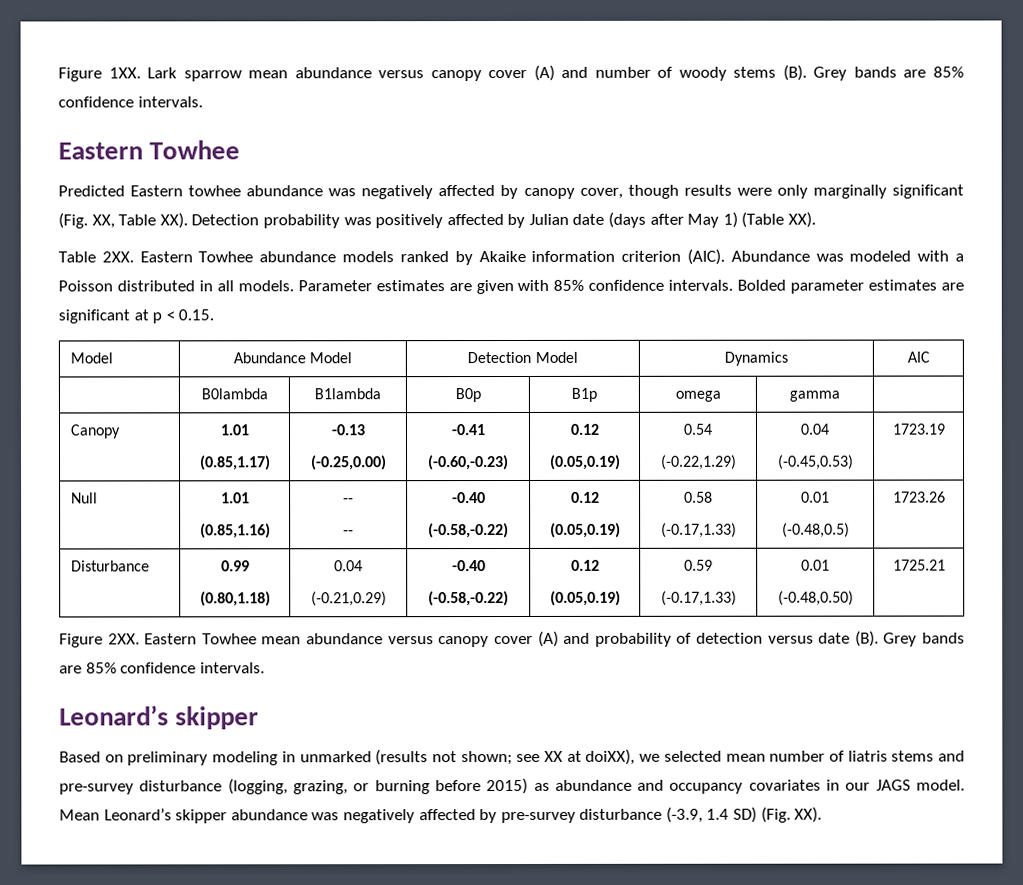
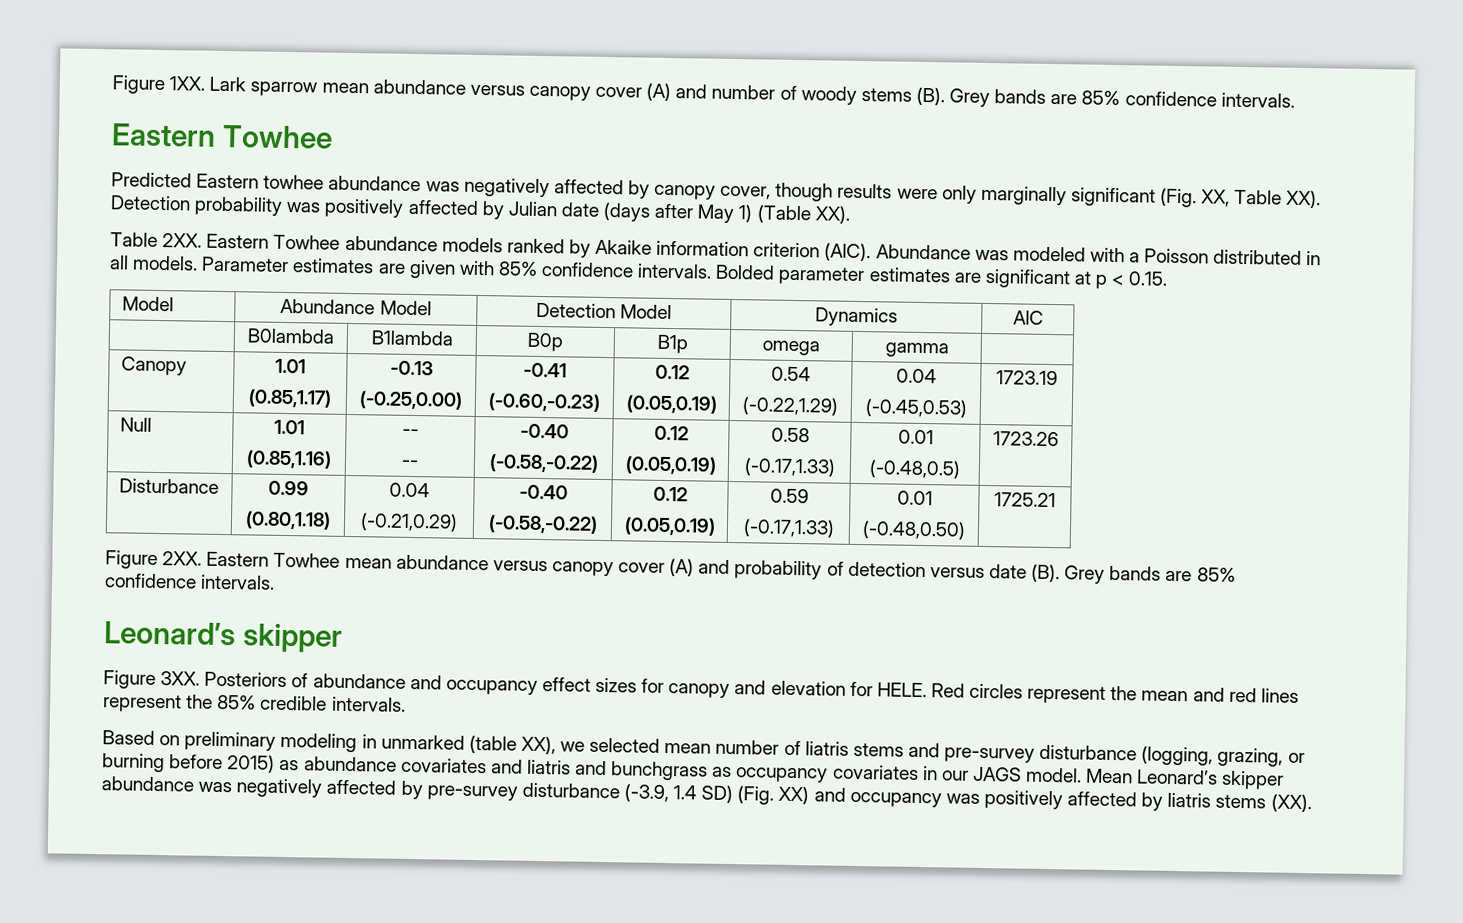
(260, 718) none -> [103,670,1299,704] [103,694,406,713] // Figure 3XX. Posteriors of abundance and occupancy effect sizes for canopy and elevation for HELE. Red circles represent the mean and red lines represent the 85% credible intervals.
[375,748,636,766] (results not shown; see XX at doiXX), -> [468,734,556,755] (table XX),
[637,779,665,791] and -> [400,757,733,781] covariates and liatris and bunchgrass as
[794,806,823,823] XX). -> [778,785,1312,813] XX) and occupancy was positively affected by liatris stems (XX).

